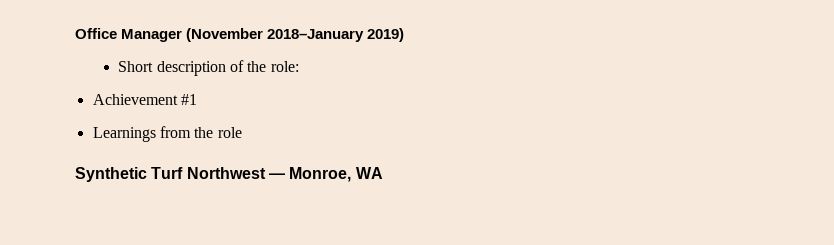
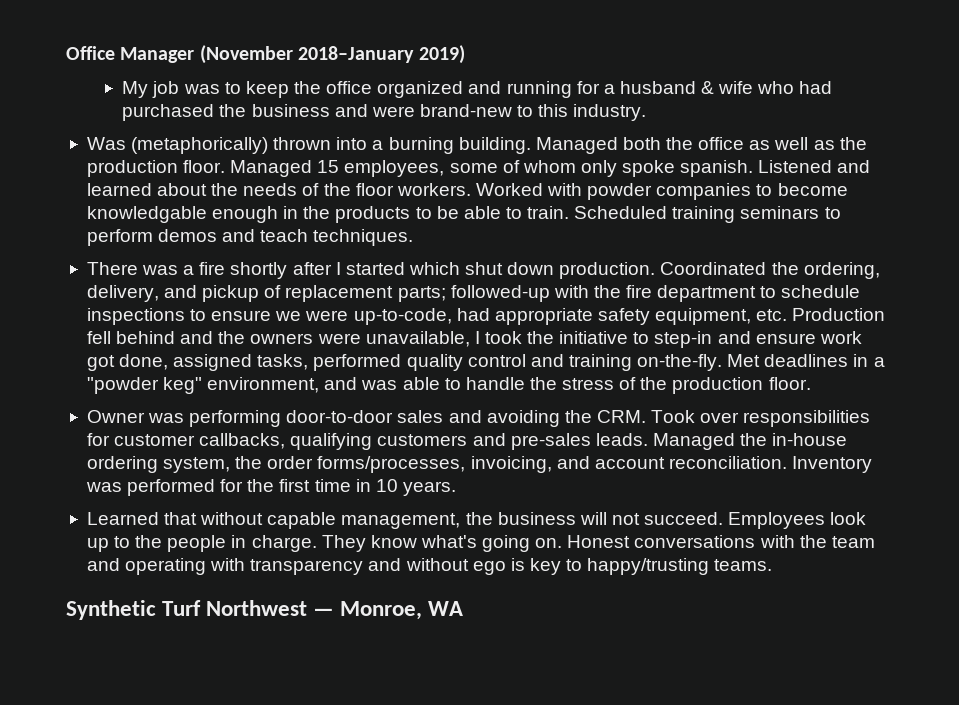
[118,60,299,76] [92,94,197,105] [92,126,242,142] Short description of the role: // Achievement #1 // Learnings from the role -> [122,81,833,98] [122,104,647,121] [86,137,867,154] [86,160,871,177] [86,183,848,200] [86,206,841,223] [86,229,414,246] [86,262,880,279] [86,285,861,302] [86,308,886,325] [86,331,862,348] [86,354,885,371] [86,377,811,394] [86,410,871,427] [86,433,848,450] [86,456,873,473] [85,479,456,496] [86,512,867,529] [86,535,875,552] [86,558,773,575] My job was to keep the office organized and running for a husband & wife who had purchased the business and were brand-new to this industry. // Was (metaphorically) thrown into a burning building. Managed both the office as well as the production floor. Managed 15 employees, some of whom only spoke spanish. Listened and learned about the needs of the floor workers. Worked with powder companies to become knowledgable enough in the products to be able to train. Scheduled training seminars to perform demos and teach techniques. // There was a fire shortly after I started which shut down production. Coordinated the ordering, delivery, and pickup of replacement parts; followed-up with the fire department to schedule inspections to ensure we were up-to-code, had appropriate safety equipment, etc. Production fell behind and the owners were unavailable, I took the initiative to step-in and ensure work got done, assigned tasks, performed quality control and training on-the-fly. Met deadlines in a "powder keg" environment, and was able to handle the stress of the production floor. // Owner was performing door-to-door sales and avoiding the CRM. Took over responsibilities for customer callbacks, qualifying customers and pre-sales leads. Managed the in-house ordering system, the order forms/processes, invoicing, and account reconciliation. Inventory was performed for the first time in 10 years. // Learned that without capable management, the business will not succeed. Employees look up to the people in charge. They know what's going on. Honest conversations with the team and operating with transparency and without ego is key to happy/trusting teams.

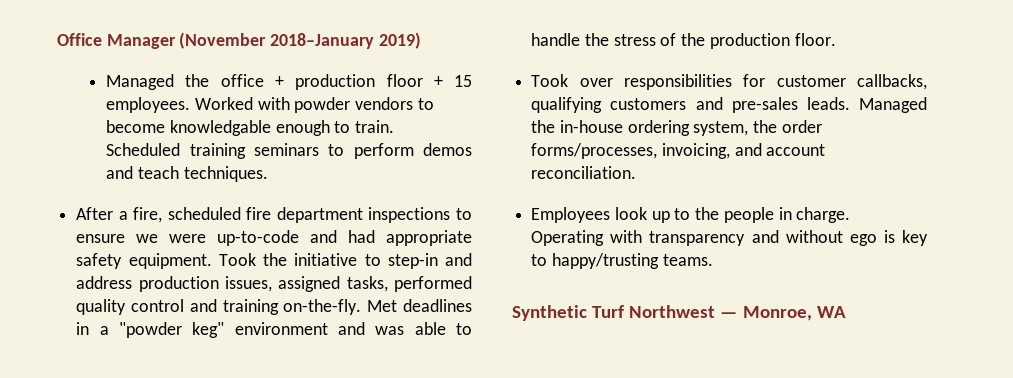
[122,81,833,98] [122,104,647,121] [86,137,867,154] [86,160,871,177] [86,183,471,196] My job was to keep the office organized and running for a husband & wife who had purchased the business and were brand-new to this industry. // Was (metaphorically) thrown into a burning building. Managed both the office as well as the production floor. Managed 15 employees, some of whom only spoke spanish. Listened and learned about the needs of the floor workers. -> [106,74,473,90] [106,97,191,113] Managed the office + production floor + 15 employees.
[656,183,752,200] companies -> [355,97,414,110] vendors
[283,206,501,223] in the products to be able -> (330, 128) none
[86,262,880,279] [86,285,861,302] There was a fire shortly after I started which shut down production. Coordinated the ordering, delivery, and pickup of replacement parts; followed-up with the fire department to schedule -> [76,207,363,223] After a fire, scheduled fire department
[353,308,452,325] up-to-code, -> [217,230,338,246] up-to-code and
[655,308,886,325] [86,331,522,347] equipment, etc. Production fell behind and the owners were unavailable, I took -> [128,253,256,269] equipment. Took
[755,331,862,344] [86,354,169,371] ensure work got done, -> [76,276,272,292] address production issues,
[207,377,320,393] environment, -> [234,322,328,335] environment
[86,410,646,427] Owner was performing door-to-door sales and avoiding the CRM. -> (836, 39) none
[792,456,873,473] [85,479,456,496] [86,512,724,529] Inventory was performed for the first time in 10 years. // Learned that without capable management, the business will not succeed. -> (637, 172) //
[321,535,875,552] [86,558,207,575] They know what's going on. Honest conversations with the team and operating -> [531,230,605,246] Operating

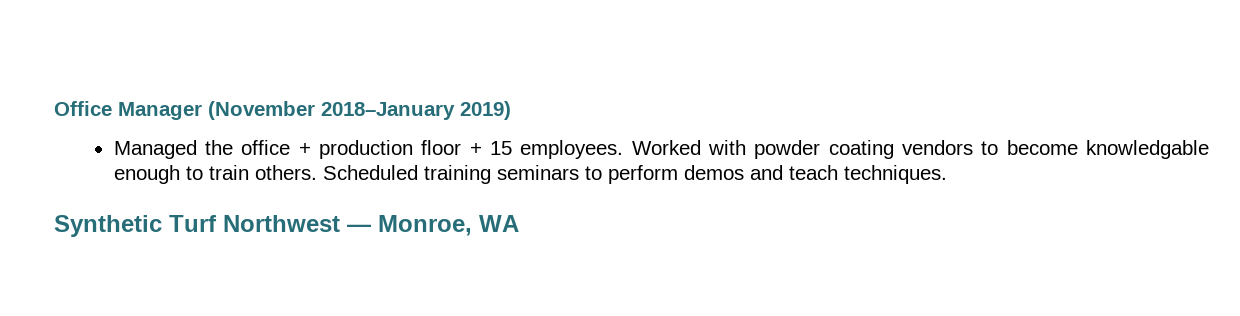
(351, 105) none -> [828,140,894,159] coating
[355,120,395,133] train. -> [208,165,317,180] train others.
[76,207,472,223] [76,230,472,246] [76,253,472,269] [76,276,472,292] [76,299,472,315] [76,322,472,338] [531,33,836,49] [531,74,927,90] [531,97,927,113] [531,120,822,136] [531,143,826,159] [531,166,637,179] [531,207,851,223] [531,230,928,246] [531,253,713,269] // After a fire, scheduled fire department inspections to ensure we were up-to-code and had appropriate safety equipment. Took the initiative to step-in and address production issues, assigned tasks, performed quality control and training on-the-fly. Met deadlines in a "powder keg" environment and was able to handle the stress of the production floor. // Took over responsibilities for customer callbacks, qualifying customers and pre-sales leads. Managed the in-house ordering system, the order forms/processes, invoicing, and account reconciliation. // Employees look up to the people in charge. Operating with transparency and without ego is key to happy/trusting teams. -> (947, 174) none

